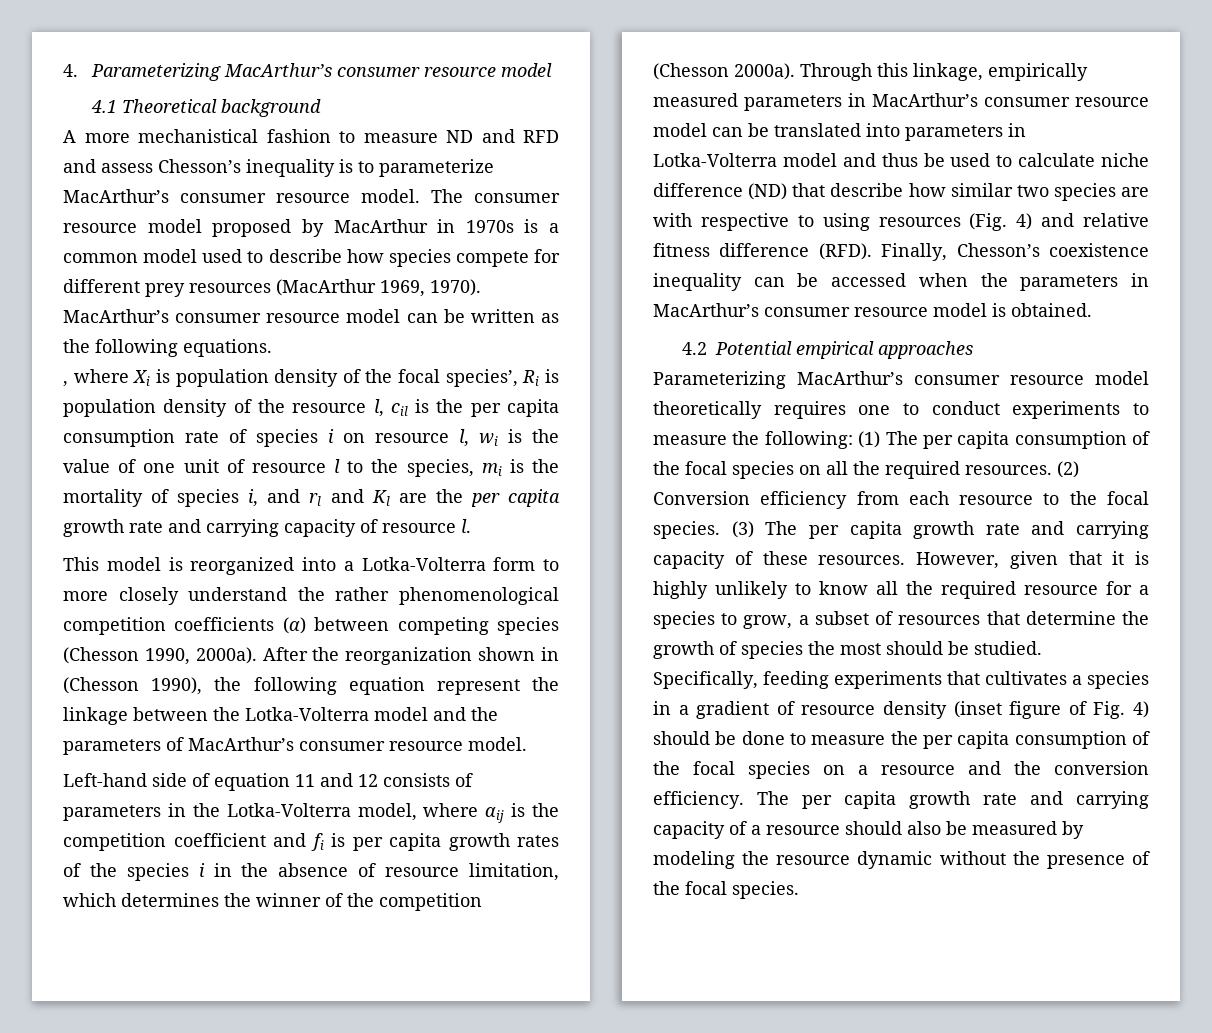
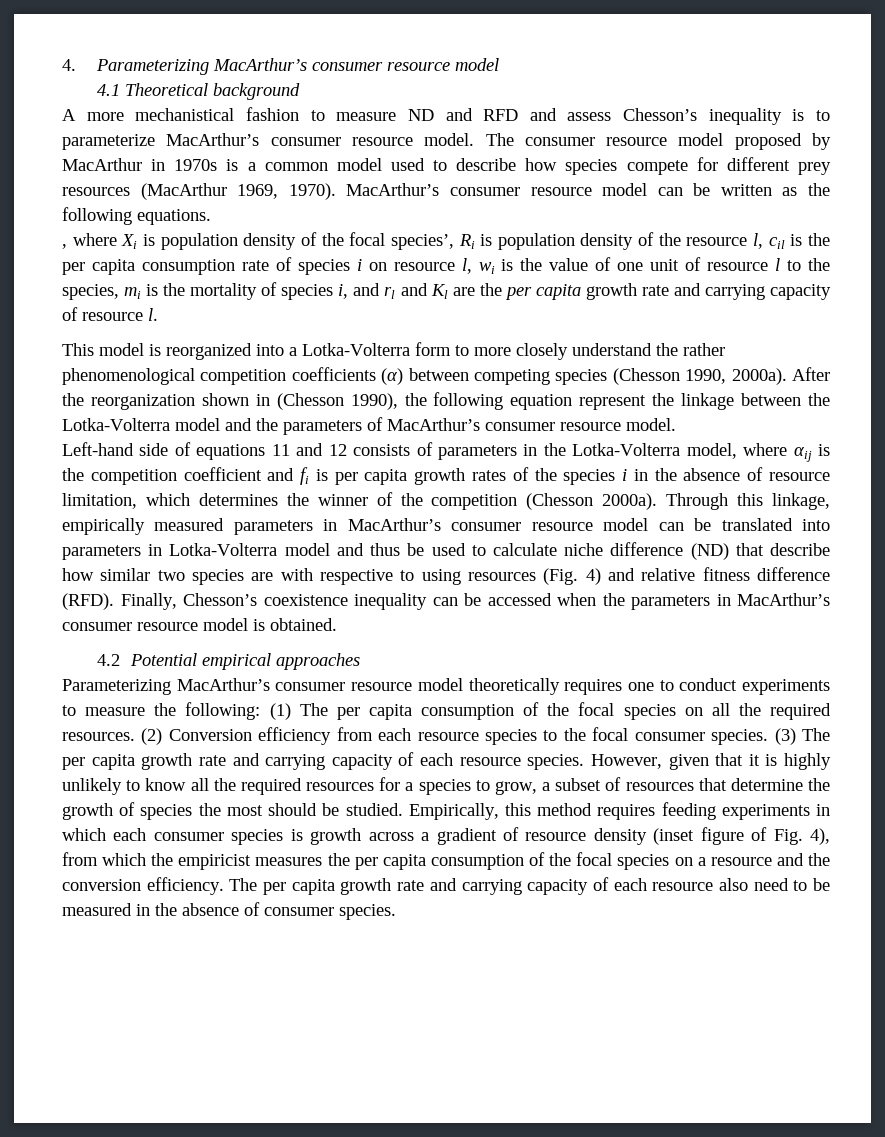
[214,773,290,791] equation -> [196,444,266,460] equations
(1034, 500) none -> [485,729,537,745] species
(1149, 498) none -> [634,732,705,741] consumer
[762,551,906,565] these resources. -> [420,753,585,770] each resource species.
[1024,585,1098,595] resource -> [306,782,374,791] resources
[653,671,1149,689] [653,701,671,715] Specifically, feeding experiments that cultivates a species in -> [408,802,830,820] [62,828,414,845] Empirically, this method requires feeding experiments in which each consumer species is growth across
[1133,701,1149,718] [653,731,886,745] 4) should be done to measure -> [810,828,830,845] [62,852,323,870] 4), from which the empiricist measures
[751,821,1084,839] [653,851,1150,869] [653,881,727,895] a resource should also be measured by modeling the resource dynamic without the presence of the focal -> [613,878,830,891] [62,902,334,916] each resource also need to be measured in the absence of consumer

